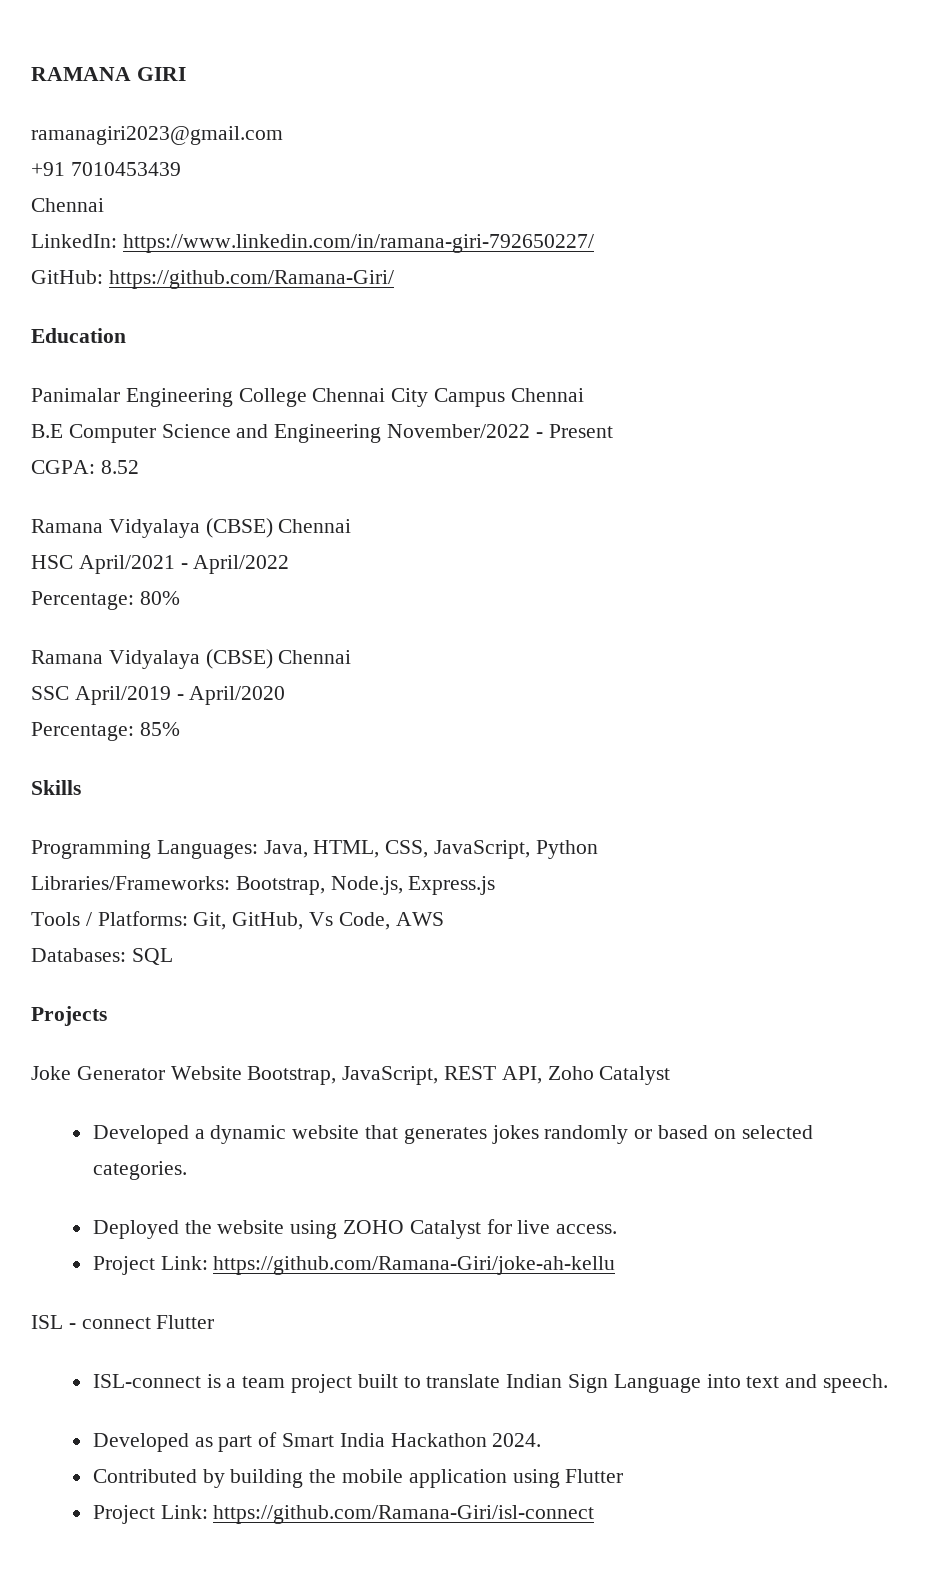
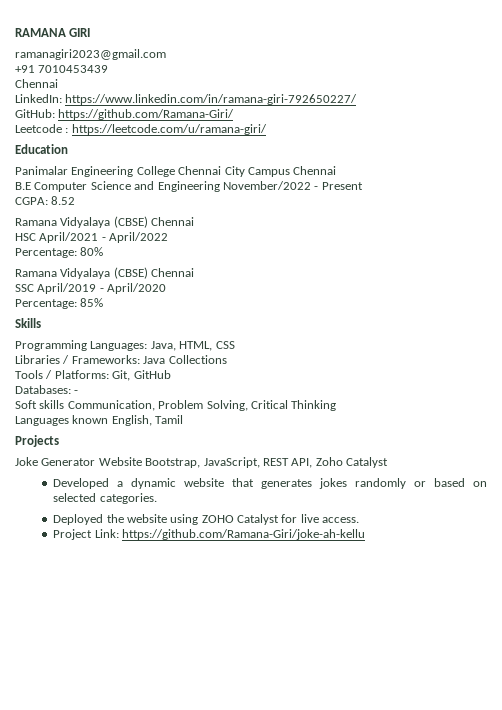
(394, 279) none -> [15,124,267,135] // Leetcode : https://leetcode.com/u/ramana-giri/
[385,840,598,859] [31,876,496,895] [31,911,444,930] [31,948,173,965] CSS, JavaScript, Python // Libraries/Frameworks: Bootstrap, Node.js, Express.js // Tools / Platforms: Git, GitHub, Vs Code, AWS // Databases: SQL -> [215,341,235,349] [15,355,227,364] [15,370,171,381] [15,385,79,394] [15,400,337,411] [15,415,184,426] CSS // Libraries / Frameworks: Java Collections // Tools / Platforms: Git, GitHub // Databases: - // Soft skills Communication, Problem Solving, Critical Thinking // Languages known English, Tamil
[31,1315,215,1329] [92,1374,889,1393] [92,1432,542,1452] [92,1469,624,1488] [92,1505,595,1524] // ISL - connect Flutter // ISL-connect is a team project built to translate Indian Sign Language into text and speech. // Developed as part of Smart India Hackathon 2024. // Contributed by building the mobile application using Flutter // Project Link: https://github.com/Ramana-Giri/isl-connect -> (365, 534) none

